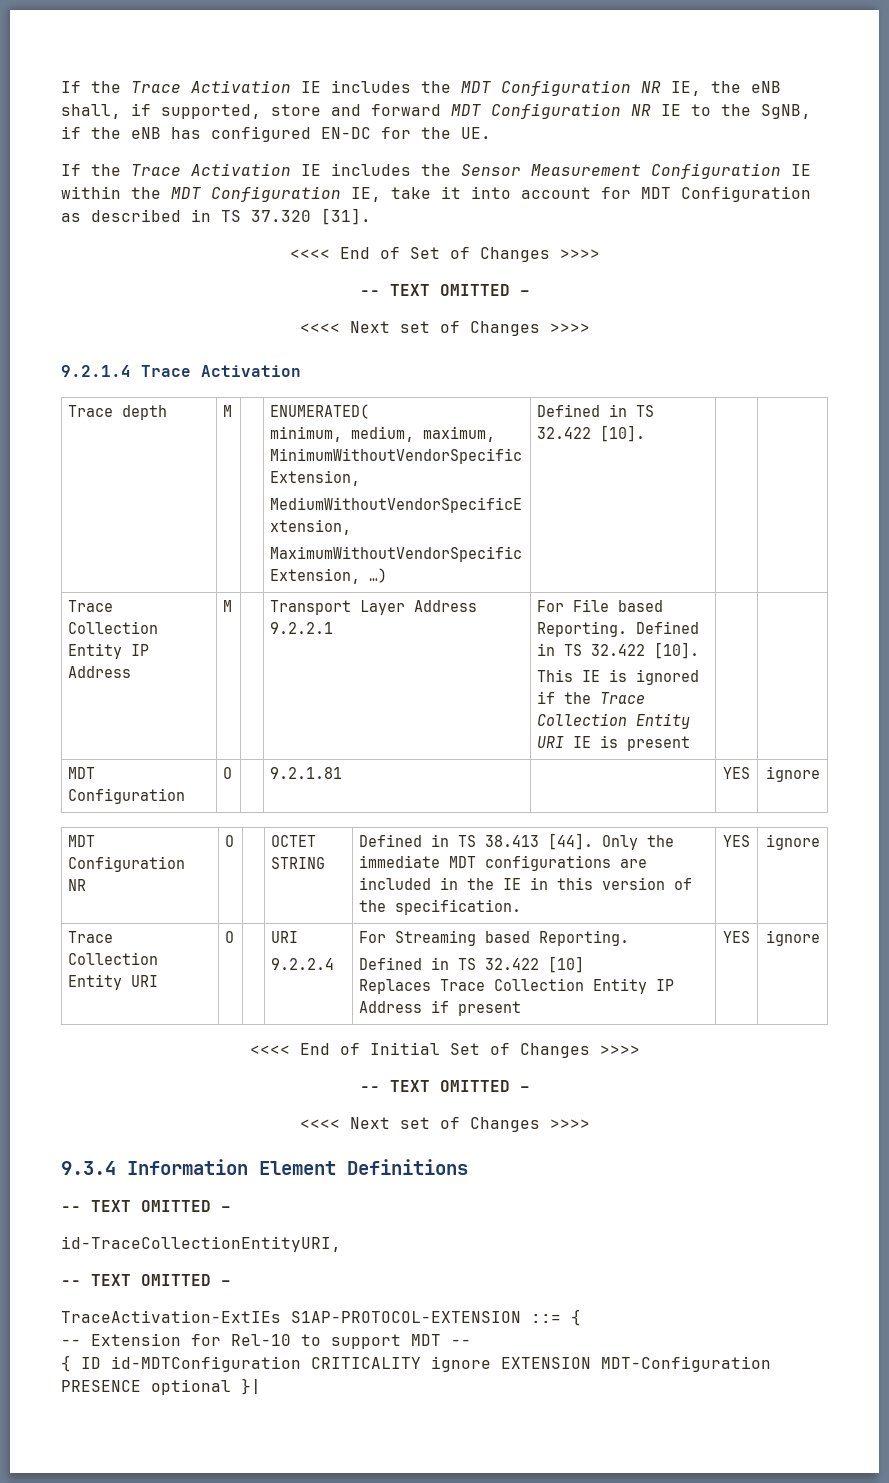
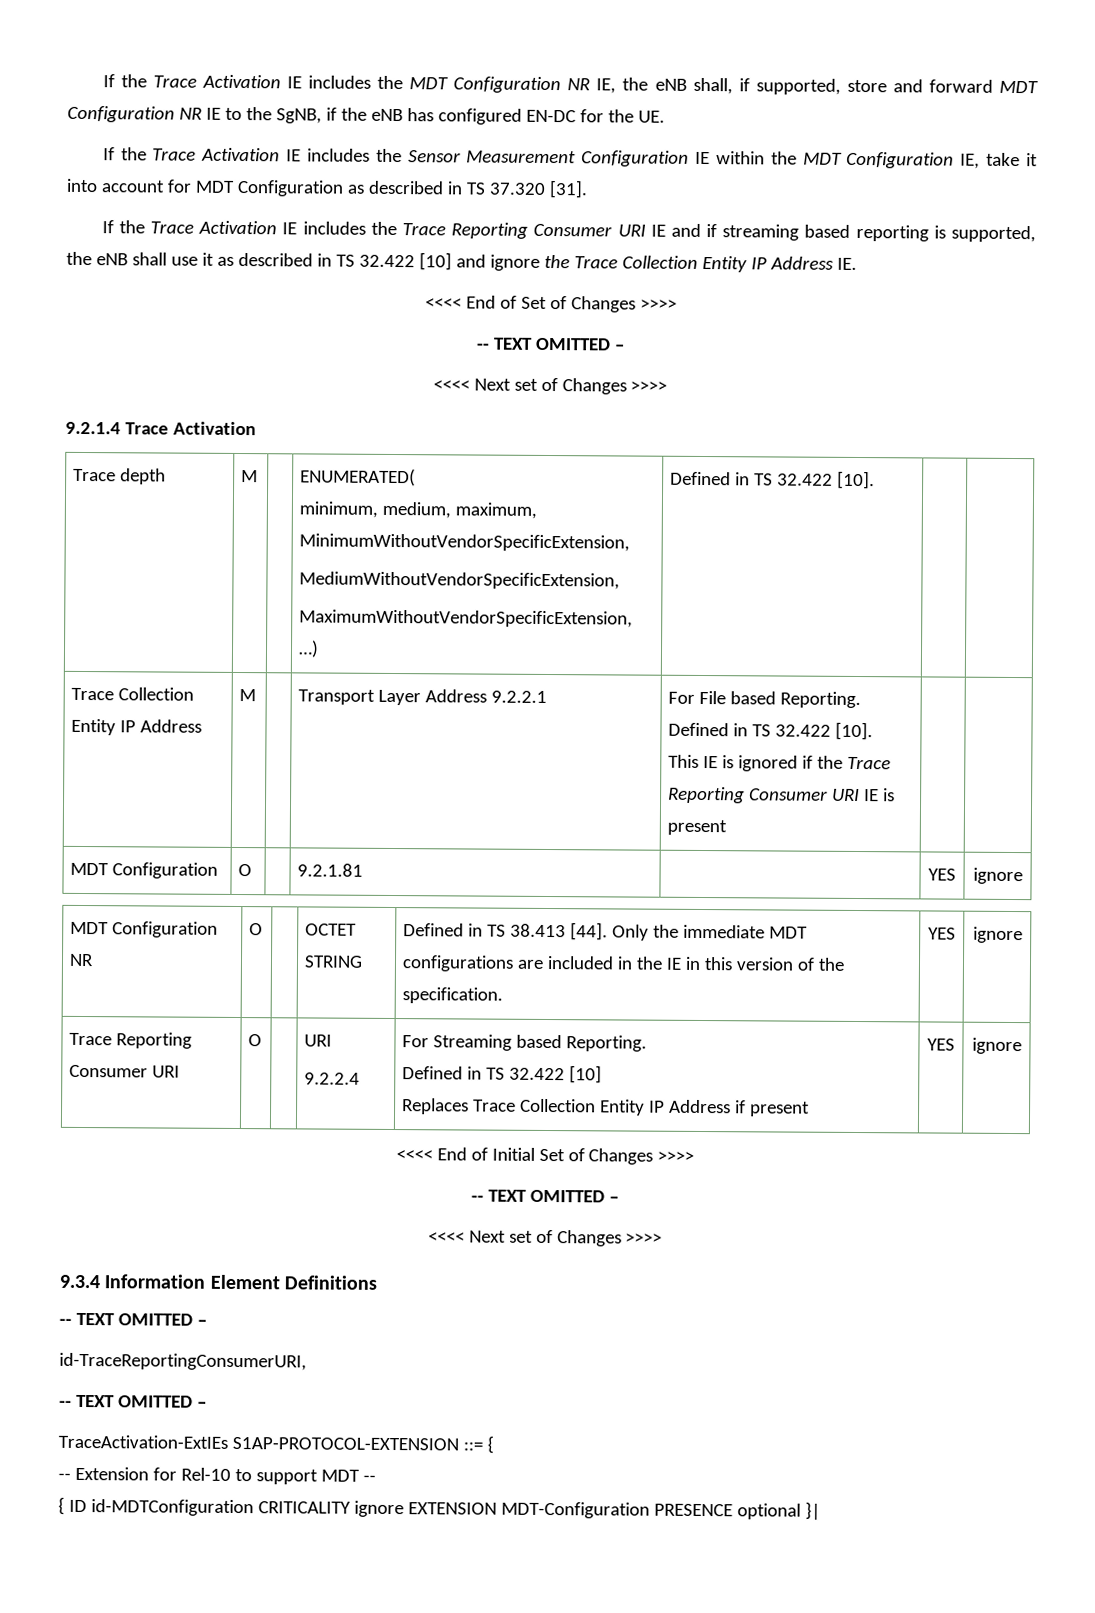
(371, 216) none -> [101,220,1036,243] [66,251,857,273] // If the Trace Activation IE includes the Trace Reporting Consumer URI IE and if streaming based reporting is supported, the eNB shall use it as described in TS 32.422 [10] and ignore the Trace Collection Entity IP Address IE.
[537,713,691,729] Collection Entity -> [668,786,829,804] Reporting Consumer
[68,952,159,965] [68,974,123,990] Collection Entity -> [116,1032,193,1049] [69,1064,149,1078] Reporting Consumer
[61,1236,341,1252] id-TraceCollectionEntityURI, -> [59,1352,307,1371] id-TraceReportingConsumerURI,

